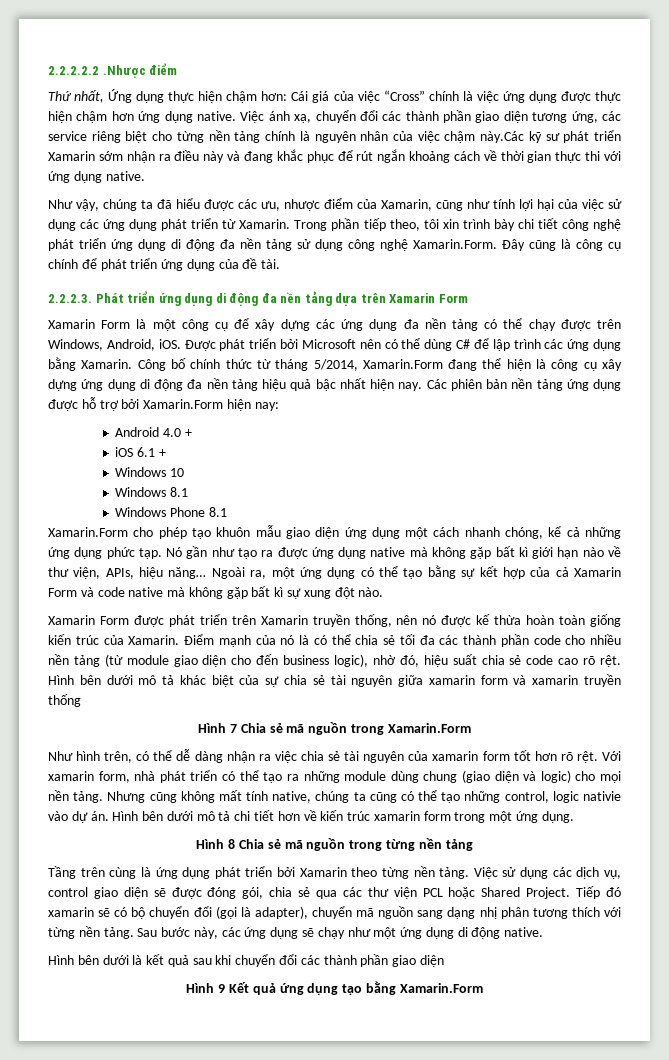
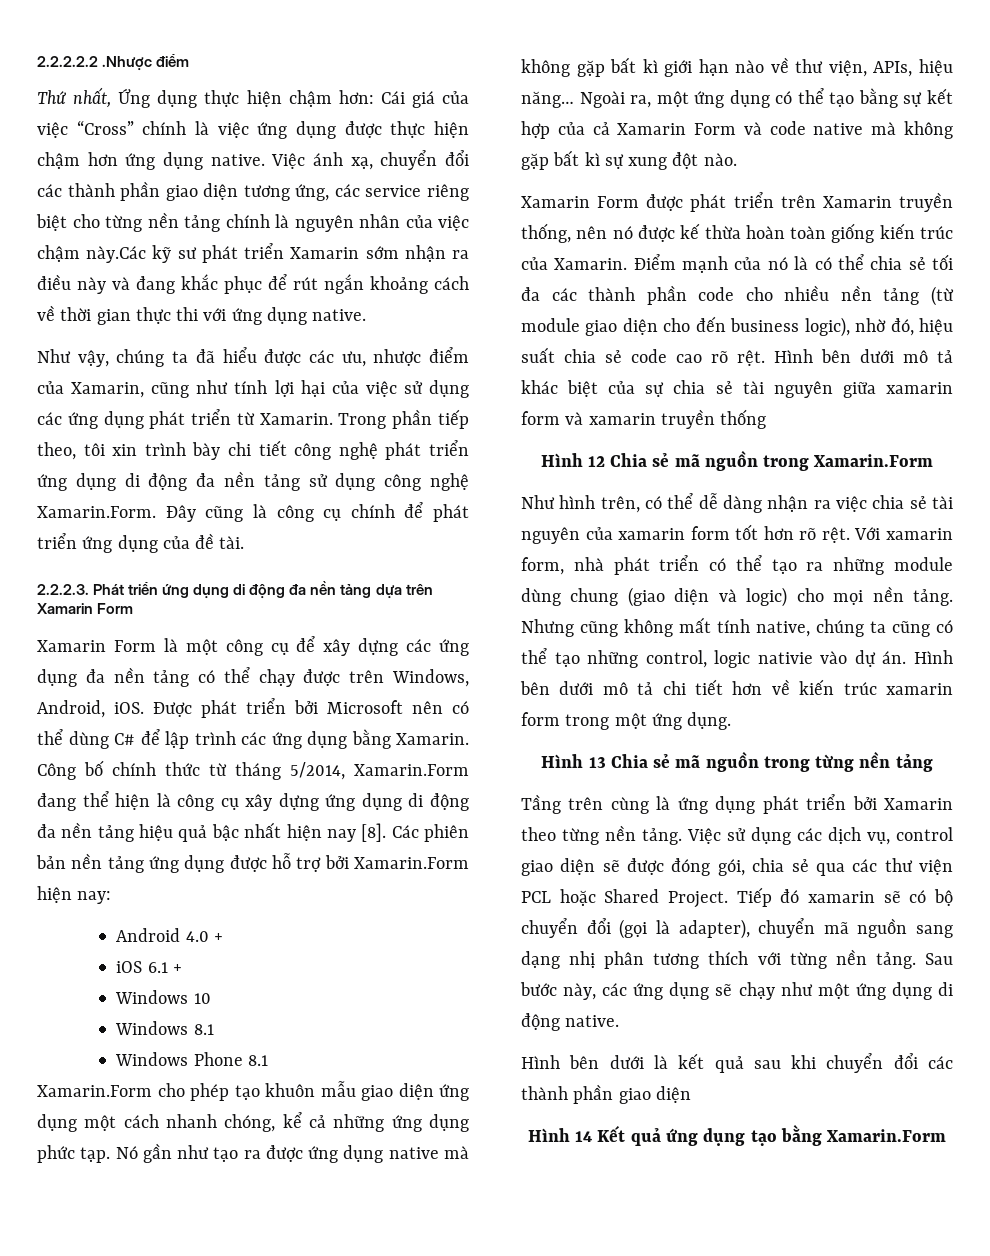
[398,382,423,391] nay. -> [326,823,387,842] nay [8].
[230,724,238,733] 7 -> [587,456,605,467] 12
[228,839,236,849] 8 -> [588,757,606,768] 13
[218,984,226,993] 9 -> [575,1131,593,1142] 14

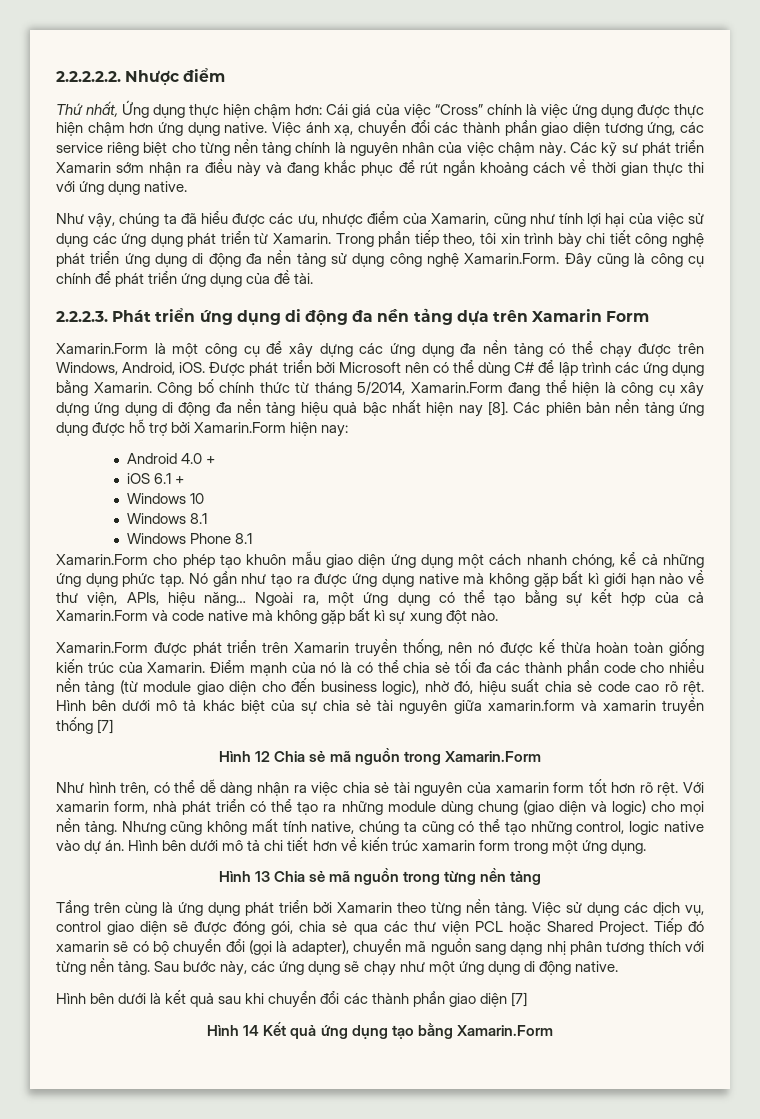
[37,56,153,71] 2.2.2.2.2 .Nhược -> [56,70,180,86] 2.2.2.2.2. Nhược
[86,246,147,263] này.Các -> [538,142,598,157] này. Các
[37,640,156,652] Xamarin Form -> [56,343,148,354] Xamarin.Form
[617,123,737,135] Xamarin Form -> [56,610,148,621] Xamarin.Form
[521,196,640,208] Xamarin Form -> [56,642,148,653] Xamarin.Form
[886,382,953,394] [521,411,560,425] xamarin form -> [487,700,575,711] xamarin.form
(767, 419) none -> [97,719,114,734] [7]
[757,652,813,664] nativie -> [663,821,704,832] native
(691, 1094) none -> [510,992,527,1007] [7]

